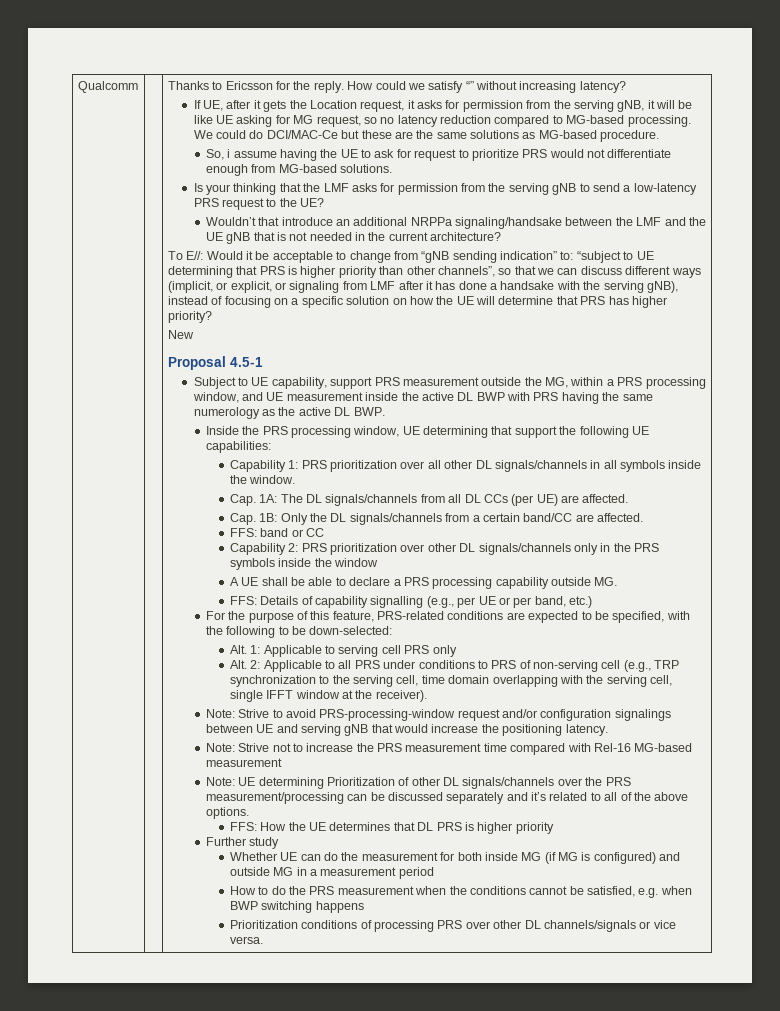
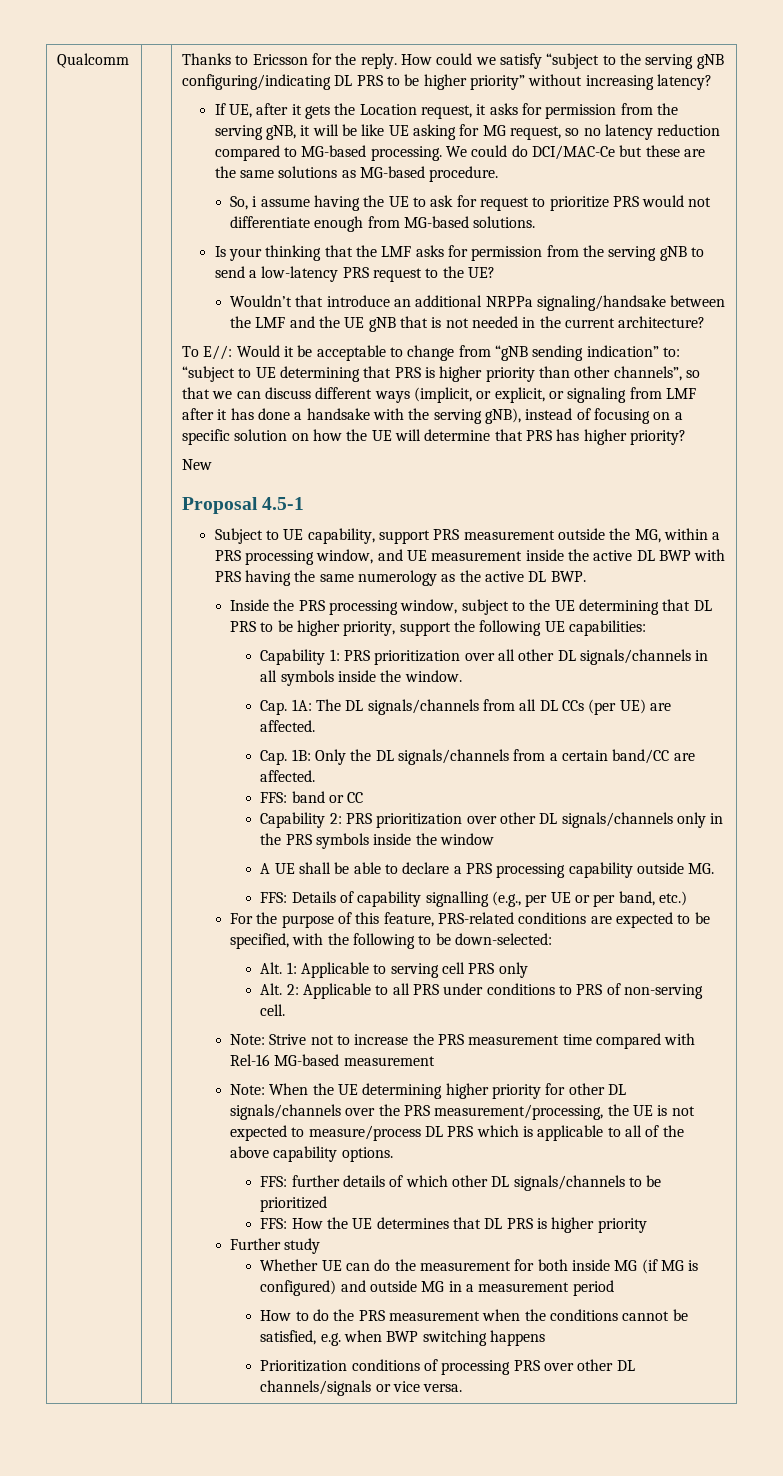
[465,81,474,90] “” -> [546,53,724,69] [182,74,525,90] “subject to the serving gNB configuring/indicating DL PRS to be higher priority”
[402,426,513,438] UE determining that -> [461,599,712,615] [230,620,396,636] subject to the UE determining that DL PRS to be higher priority,
[601,660,680,672] [229,675,672,687] [229,690,427,702] [205,709,671,721] [205,724,608,736] cell (e.g., TRP synchronization to the serving cell, time domain overlapping with the serving cell, single IFFT window at the receiver). // Note: Strive to avoid PRS-processing-window request and/or configuration signalings between UE and serving gNB that would increase the positioning latency. -> [260,1004,286,1016] cell.
[238,777,410,789] UE determining Prioritization of -> [269,1083,566,1099] When the UE determining higher priority for
[205,792,588,804] measurement/processing can be discussed separately and it’s related -> [434,1104,695,1120] [230,1125,604,1141] measurement/processing, the UE is not expected to measure/process DL PRS which is applicable
(689, 796) none -> [273,1146,338,1162] capability
(249, 813) none -> [260,1175,662,1191] [260,1196,328,1212] // FFS: further details of which other DL signals/channels to be prioritized

